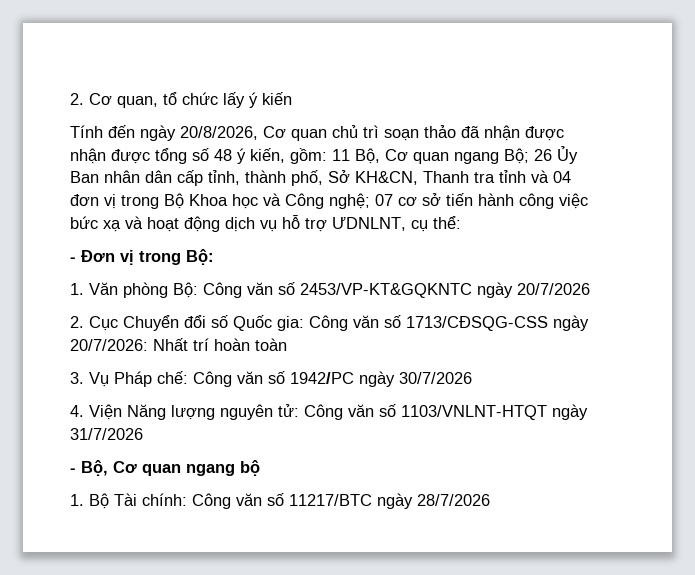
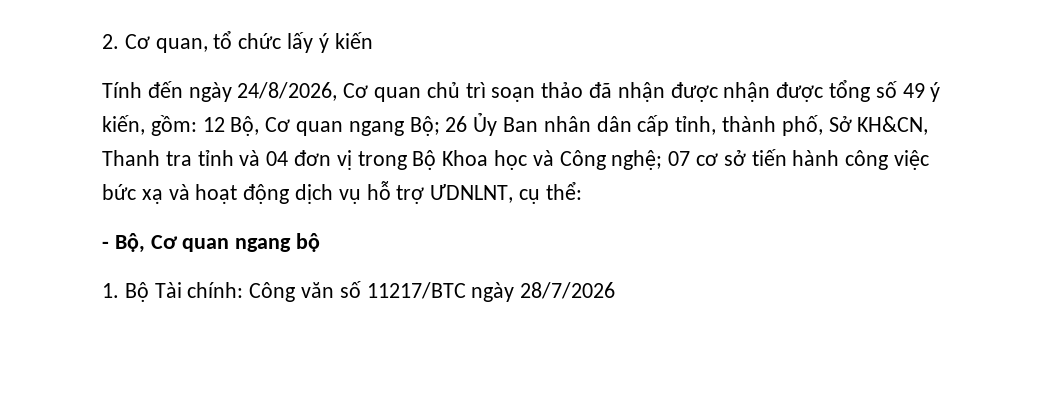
[180,126,258,140] 20/8/2026, -> [237,82,338,101] 24/8/2026,
[214,149,232,161] 48 -> [902,83,925,98] 49
[332,149,350,161] 11 -> [202,117,225,132] 12
[70,249,214,265] [70,282,590,298] [70,315,589,331] [70,338,287,351] [70,371,472,387] [70,404,588,420] [70,428,143,440] // - Đơn vị trong Bộ: // 1. Văn phòng Bộ: Công văn số 2453/VP-KT&GQKNTC ngày 20/7/2026 // 2. Cục Chuyển đổi số Quốc gia: Công văn số 1713/CĐSQG-CSS ngày 20/7/2026: Nhất trí hoàn toàn // 3. Vụ Pháp chế: Công văn số 1942/PC ngày 30/7/2026 // 4. Viện Năng lượng nguyên tử: Công văn số 1103/VNLNT-HTQT ngày 31/7/2026 -> (582, 191) none

